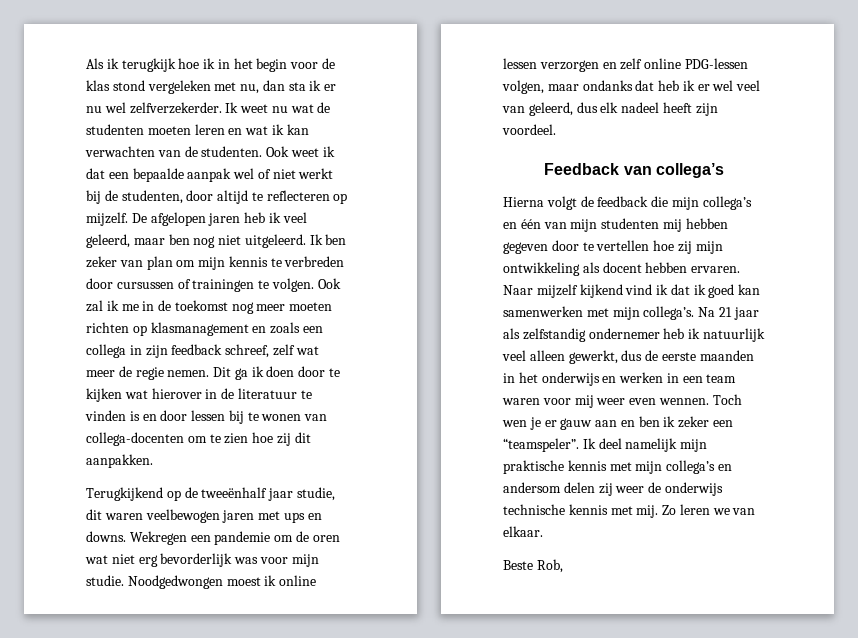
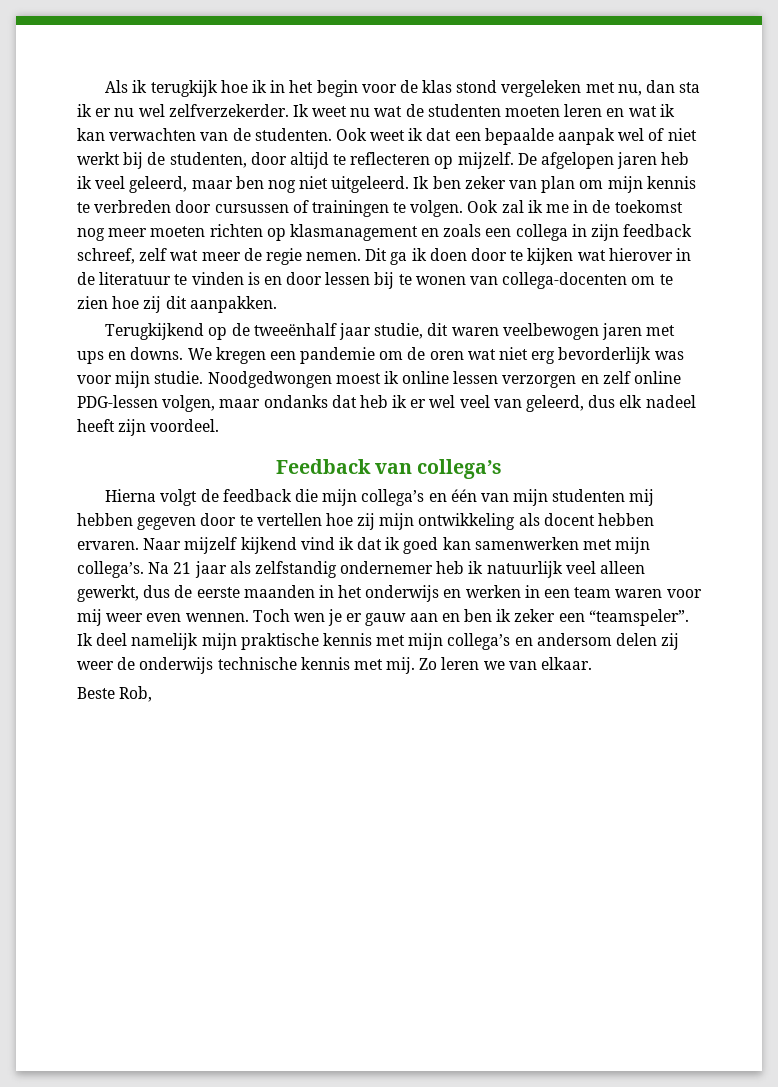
[129,531,187,545] Wekregen -> [187,347,266,364] We kregen

